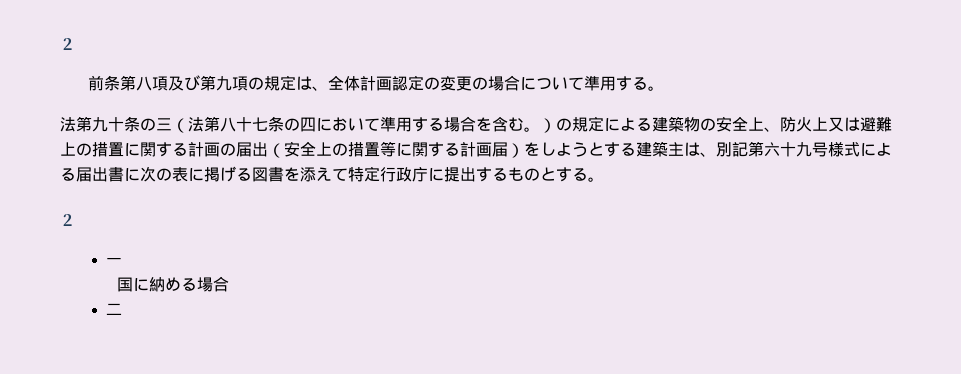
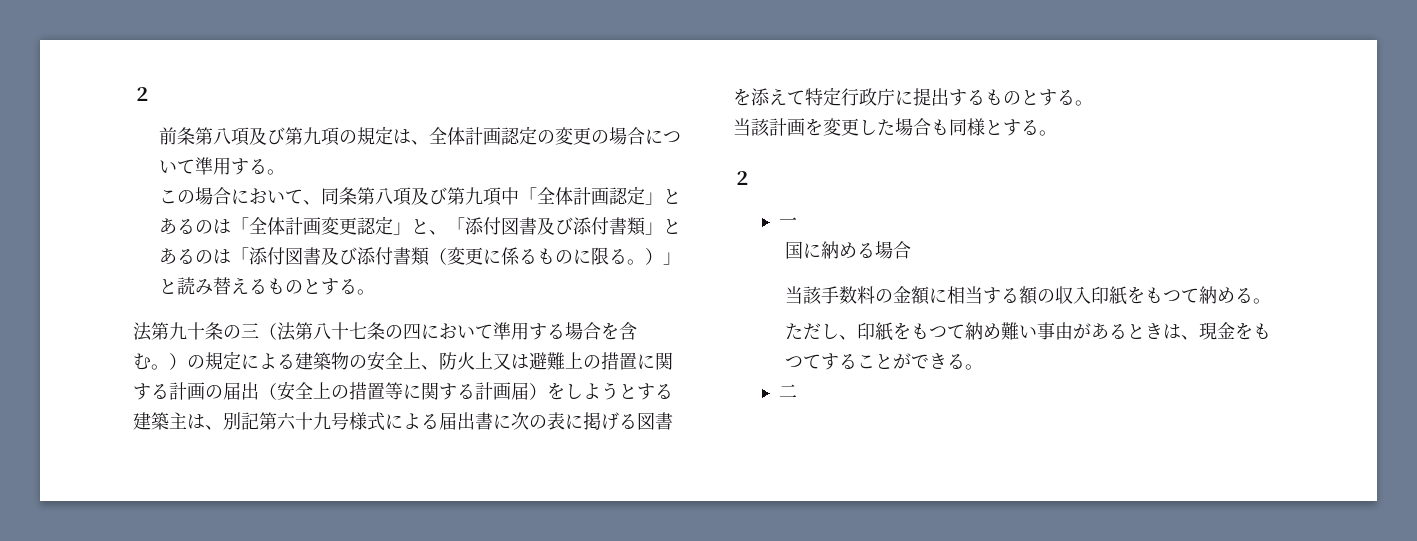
(665, 88) none -> [158,186,681,206] [158,216,681,236] [158,247,681,266] [158,277,375,295] // この場合において、同条第八項及び第九項中「全体計画認定」とあるのは「全体計画変更認定」と、「添付図書及び添付書類」とあるのは「添付図書及び添付書類（変更に係るものに限る。）」と読み替えるものとする。
(604, 179) none -> [733,118,1057,137] // 当該計画を変更した場合も同様とする。
(229, 284) none -> [784,286,1271,305] [784,322,1271,341] [784,353,983,370] // 当該手数料の金額に相当する額の収入印紙をもつて納める。 // ただし、印紙をもつて納め難い事由があるときは、現金をもつてすることができる。

